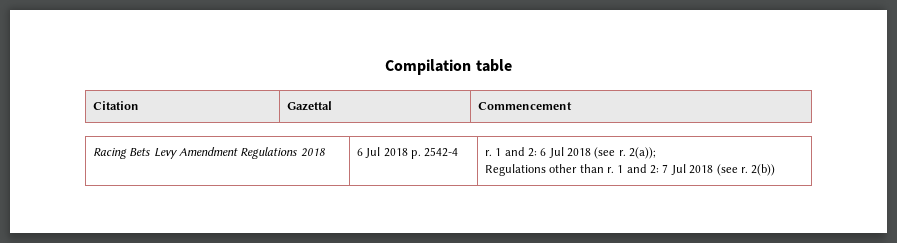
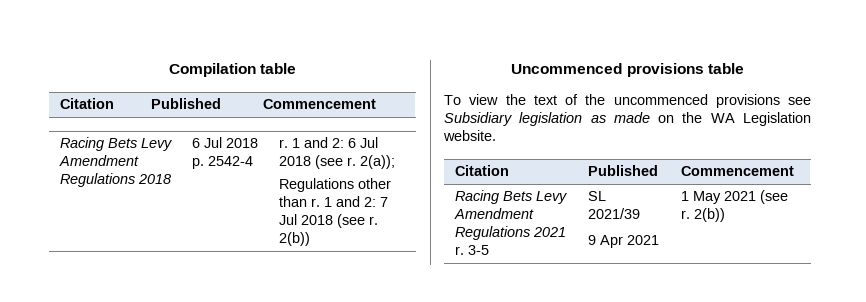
[286,101,332,111] Gazettal -> [150,98,221,109] Published
(776, 170) none -> [511,63,744,77] [444,94,811,108] [444,112,811,126] [443,130,496,141] [454,165,509,176] [587,165,658,176] [680,166,794,176] [454,190,567,204] [453,208,534,219] [454,226,566,240] [454,245,489,255] [587,191,606,201] [587,208,640,219] [587,235,659,248] [680,190,788,204] [680,208,725,222] // Uncommenced provisions table // To view the text of the uncommenced provisions see Subsidiary legislation as made on the WA Legislation website. // Citation | Published | Commencement // Racing Bets Levy Amendment Regulations 2021 r. 3-5 | SL 2021/39 // 9 Apr 2021 | 1 May 2021 (see r. 2(b))

